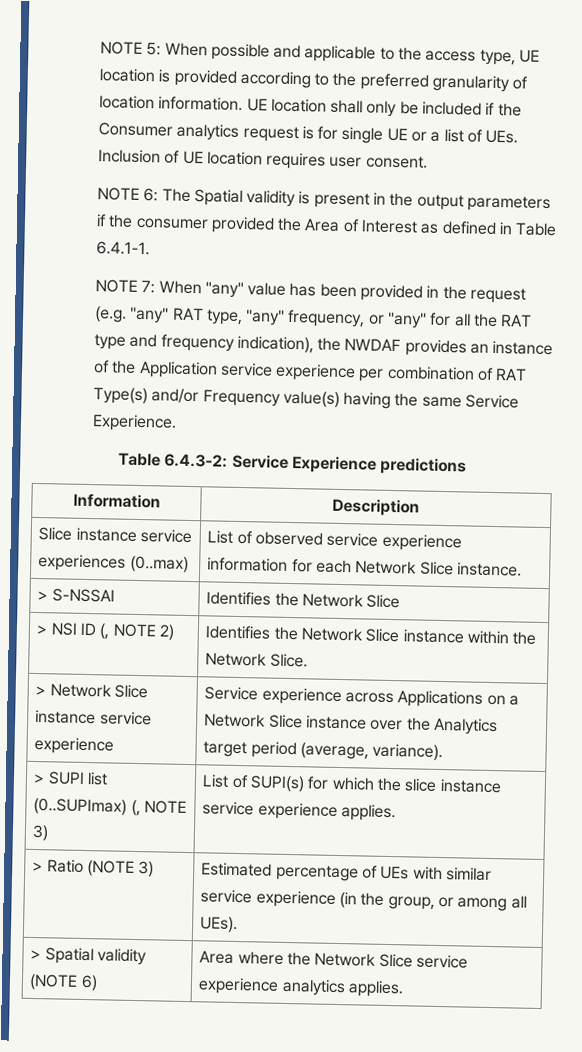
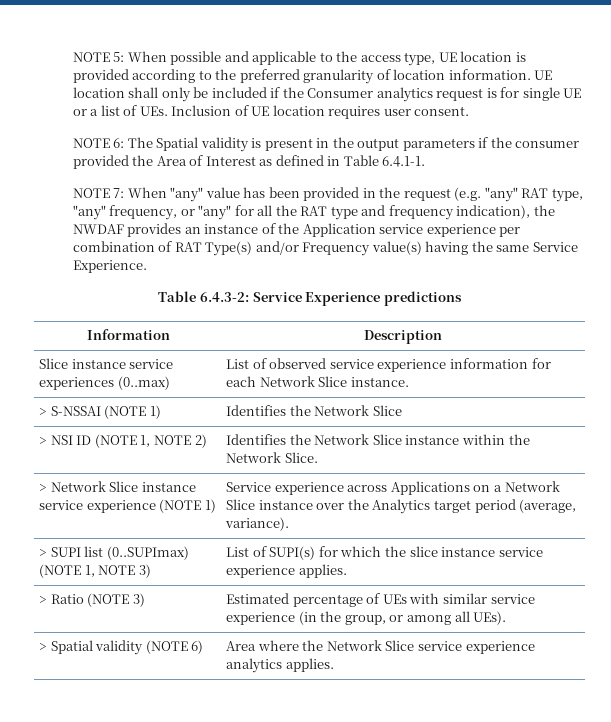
(115, 595) none -> [104,405,161,419] (NOTE 1)
[99,623,111,640] (, -> [94,434,151,448] (NOTE 1,
(115, 745) none -> [159,499,216,513] (NOTE 1)
[130,799,141,817] (, -> [39,564,95,578] (NOTE 1,

